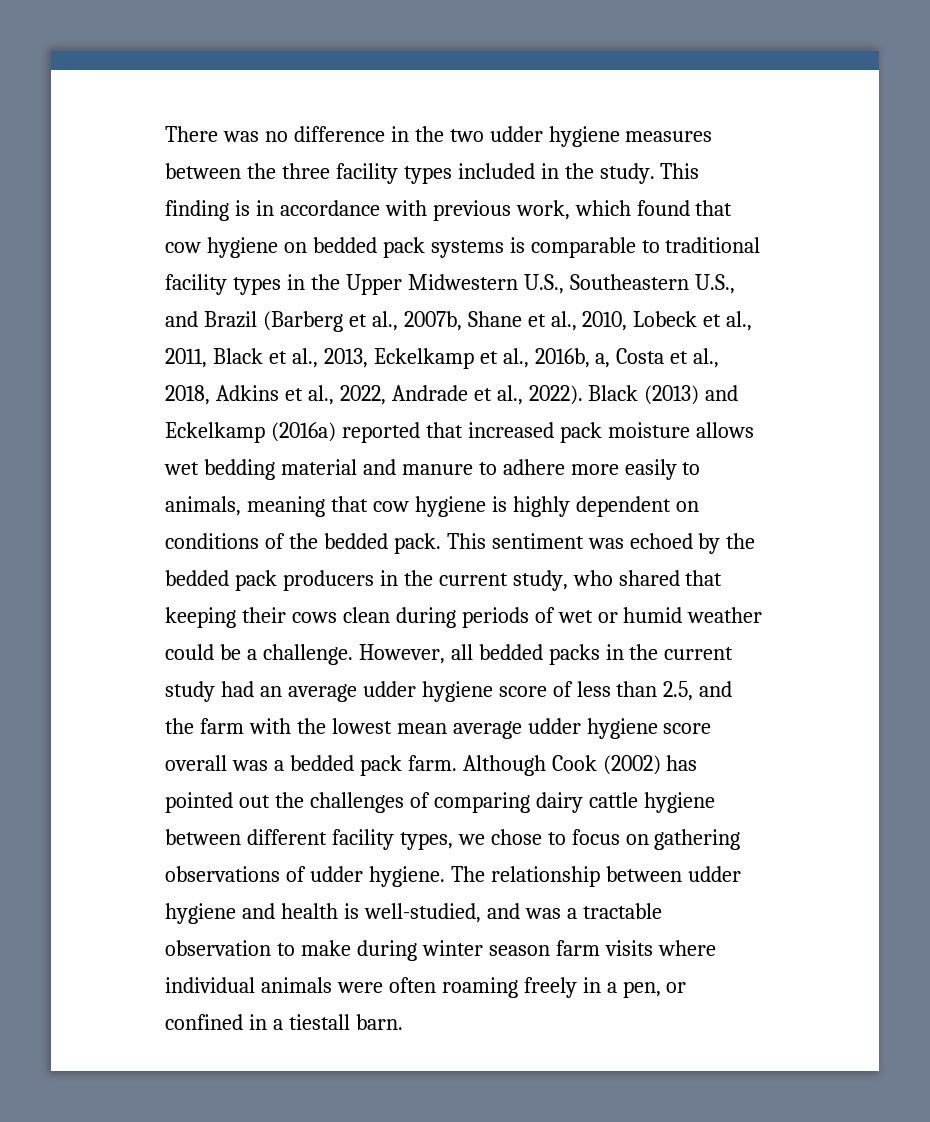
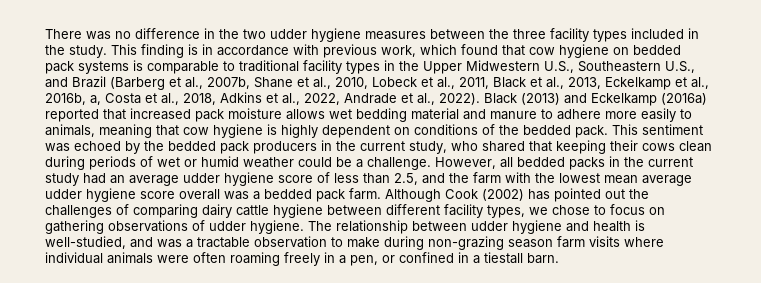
[421,940,483,956] winter -> [428,236,504,250] non-grazing

